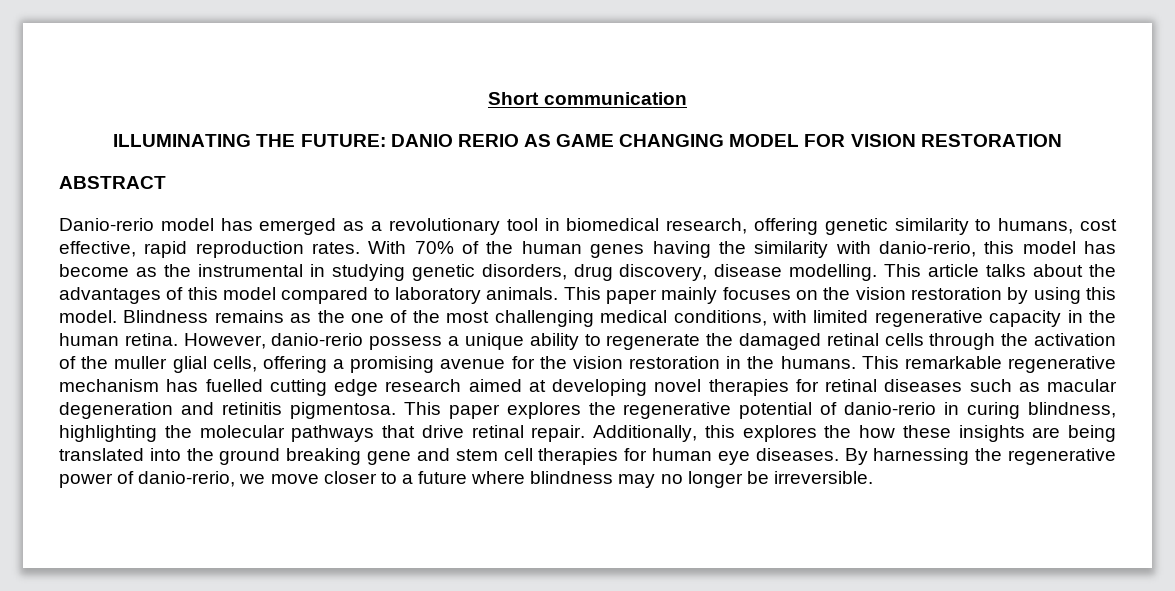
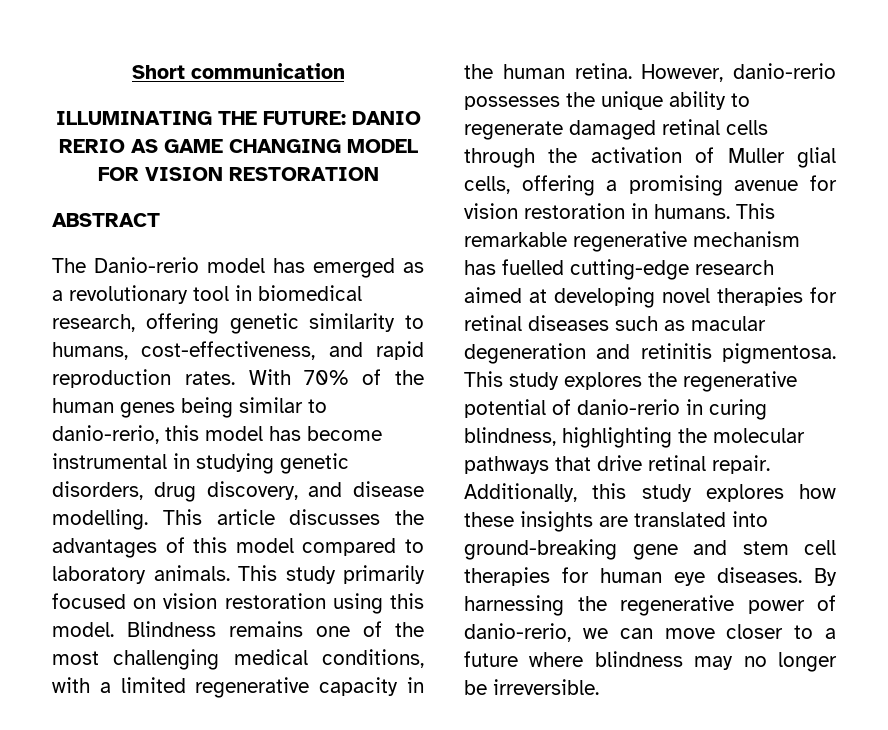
(166, 182) none -> [52,258,86,273] The
[1080,219,1117,231] [59,241,136,257] cost effective, -> [141,341,363,360] cost-effectiveness, and
[652,241,871,258] having the similarity with -> [181,397,327,418] being similar to
[135,264,191,277] as the -> (382, 433) none
(708, 272) none -> [308,482,343,497] and
[986,264,1084,277] talks about -> [289,509,381,525] discusses
[606,287,1029,304] paper mainly focuses on the vision restoration by -> [285,565,425,584] [52,593,326,609] study primarily focused on vision restoration
[290,310,345,323] as the -> (303, 629) none
(807, 316) none -> [99,682,111,693] a
[369,336,460,350] possess a -> [464,92,595,110] possesses the
[706,333,734,346] the -> (563, 130) none
[81,356,168,369] the muller -> [727,148,785,163] Muller
[539,356,567,369] the -> (837, 183) none
[747,356,775,369] the -> (648, 211) none
[269,379,378,396] cutting edge -> [570,259,689,280] cutting-edge
[448,404,500,419] paper -> [509,372,559,390] study
[742,425,852,442] explores the -> [641,484,784,502] study explores
[1068,425,1116,442] being -> (628, 521) none
[186,448,362,465] the ground breaking -> [464,539,617,560] ground-breaking
(266, 479) none -> [619,628,653,639] can

